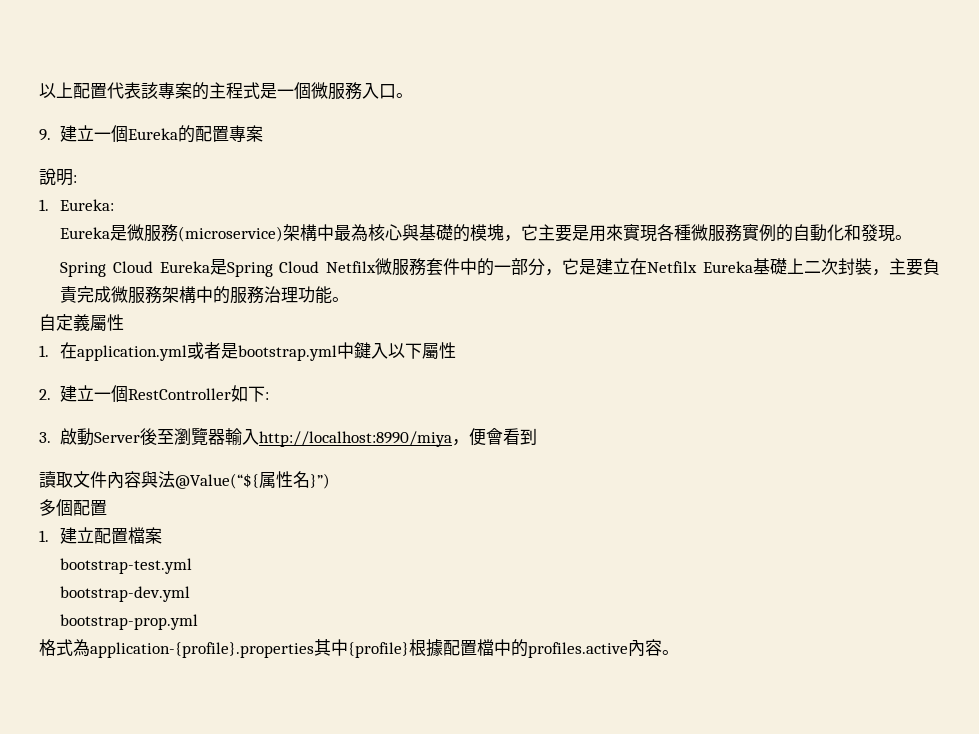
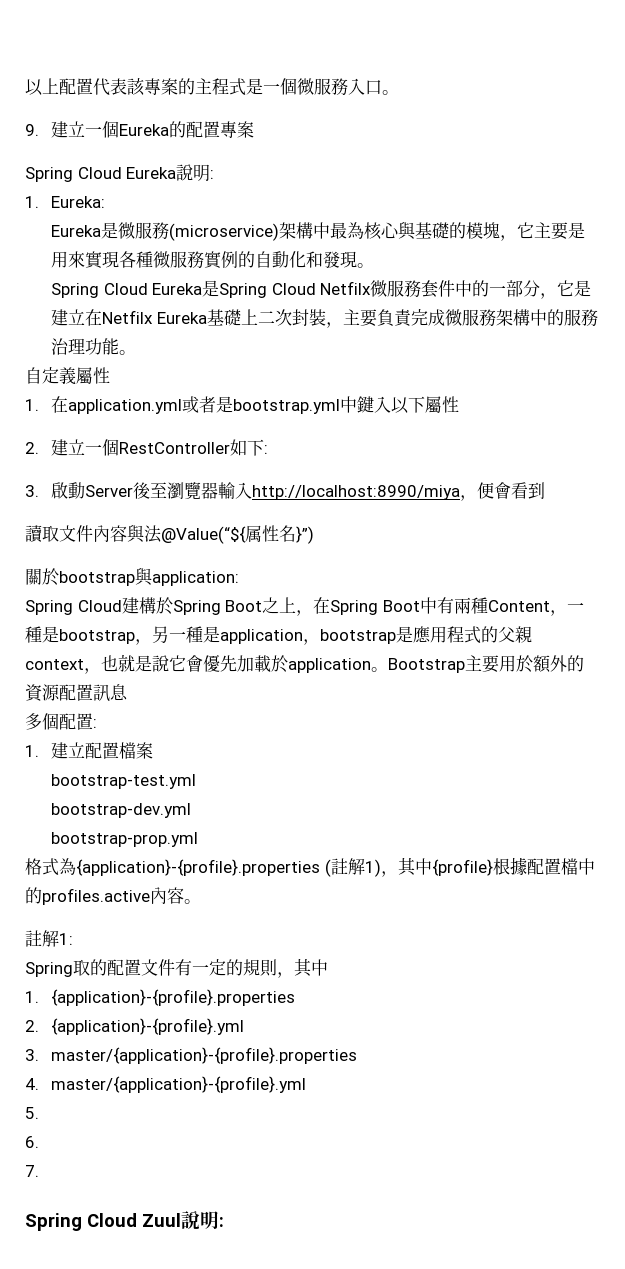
(263, 133) none -> [25,167,177,182] Spring Cloud Eureka
(330, 481) none -> [25,568,239,586] [25,597,584,616] [25,626,532,645] [25,654,584,674] [25,684,128,702] // 關於bootstrap與application: // Spring Cloud建構於Spring Boot之上，在Spring Boot中有兩種Content，一種是bootstrap，另一種是application，bootstrap是應用程式的父親context，也就是說它會優先加載於application。Bootstrap主要用於額外的資源配置訊息
(107, 508) none -> [93,719,97,728] :
[90,642,314,658] application-{profile}.properties -> [76,858,398,877] {application}-{profile}.properties (註解1)，
(679, 652) none -> [25,930,73,947] [25,958,328,978] [25,989,295,1006] [25,1018,244,1035] [25,1047,357,1064] [25,1076,306,1093] [25,1107,39,1119] [25,1136,39,1148] [25,1165,39,1177] [25,1210,224,1231] // 註解1: // Spring取的配置文件有一定的規則，其中 // 1. {application}-{profile}.properties // 2. {application}-{profile}.yml // 3. master/{application}-{profile}.properties // 4. master/{application}-{profile}.yml // 5. // 6. // 7. // Spring Cloud Zuul說明:

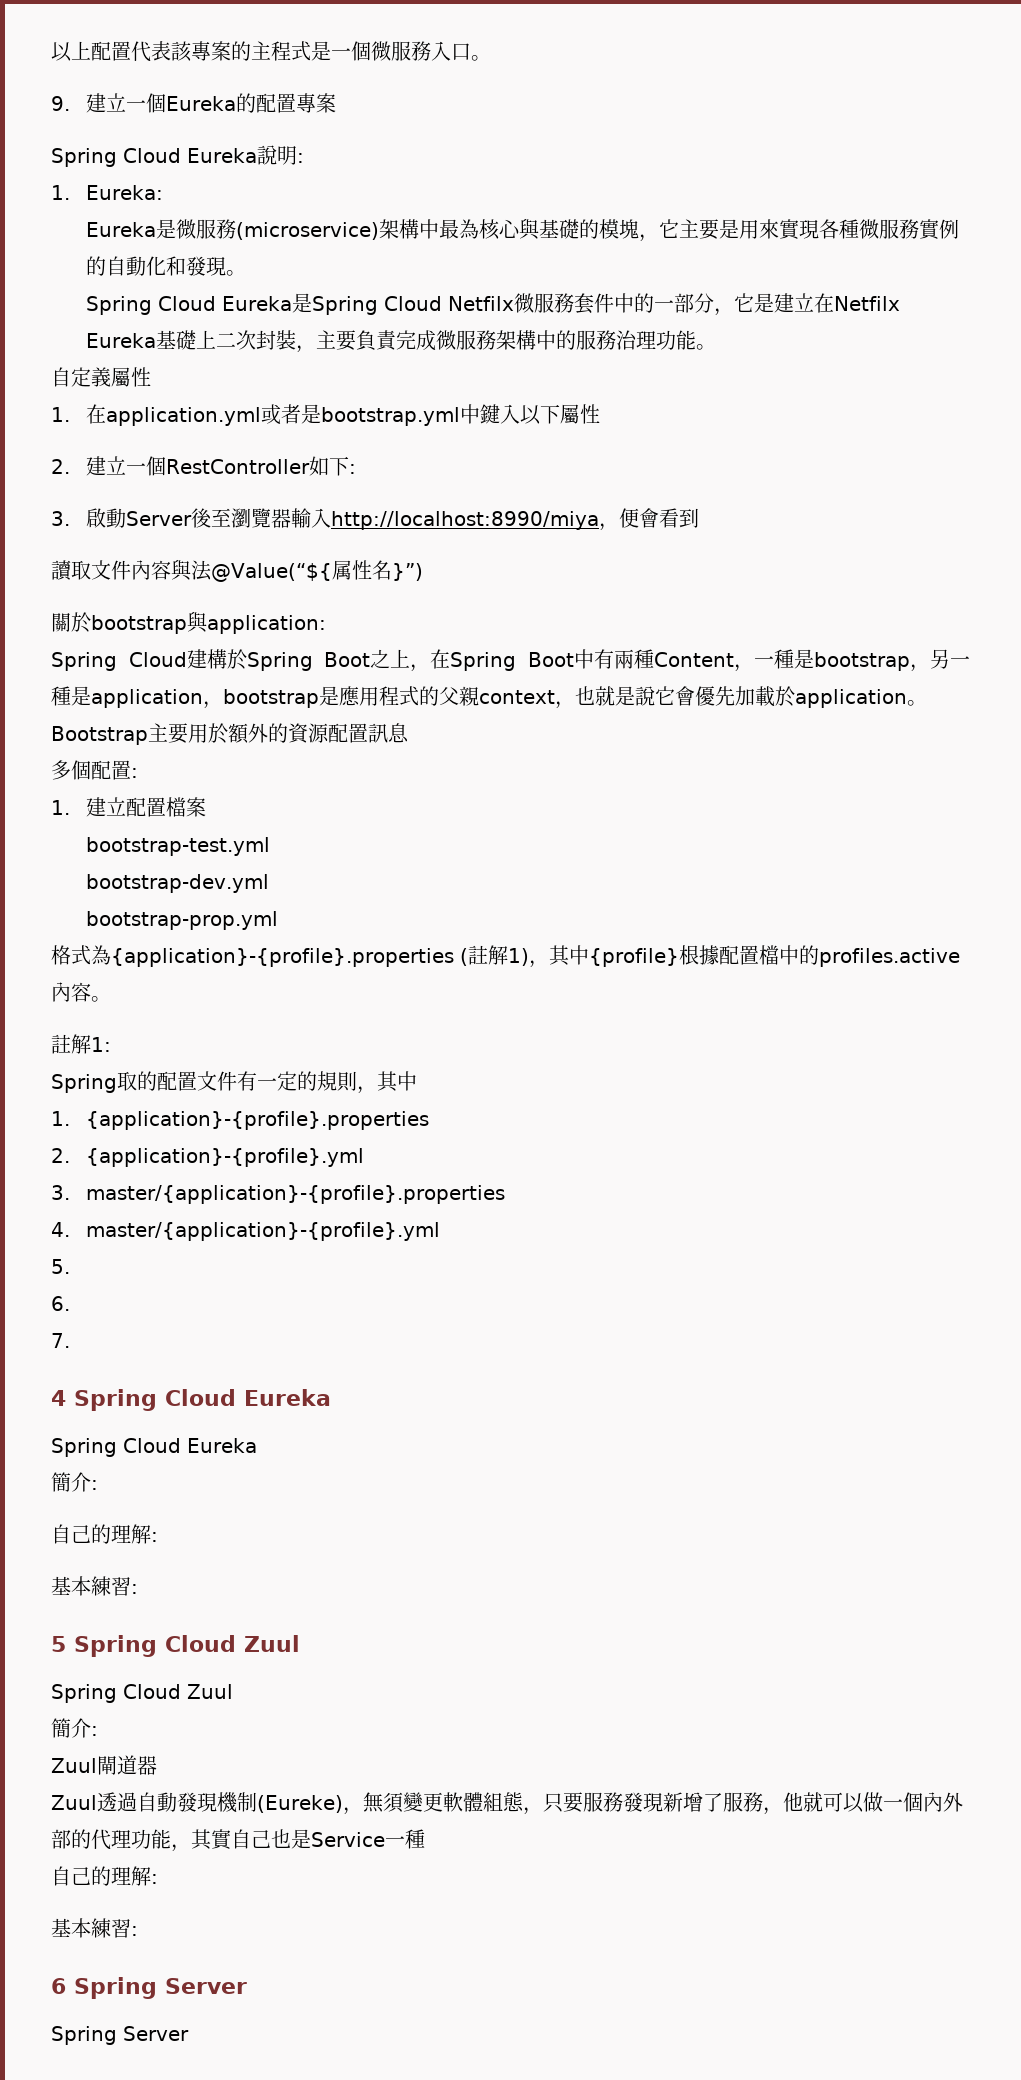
[25,1210,224,1231] Spring Cloud Zuul說明: -> [51,1389,331,1411] [51,1438,257,1457] [51,1472,98,1492] [51,1524,158,1544] [51,1576,138,1596] [51,1635,300,1657] [51,1684,233,1703] [51,1718,98,1738] [51,1755,157,1775] [51,1792,963,1815] [51,1829,425,1852] [51,1866,158,1886] [51,1918,138,1938] [51,1977,247,1999] [51,2026,189,2045] 4 Spring Cloud Eureka // Spring Cloud Eureka // 簡介: // 自己的理解: // 基本練習: // 5 Spring Cloud Zuul // Spring Cloud Zuul // 簡介: // Zuul閘道器 // Zuul透過自動發現機制(Eureke)，無須變更軟體組態，只要服務發現新增了服務，他就可以做一個內外部的代理功能，其實自己也是Service一種 // 自己的理解: // 基本練習: // 6 Spring Server // Spring Server

